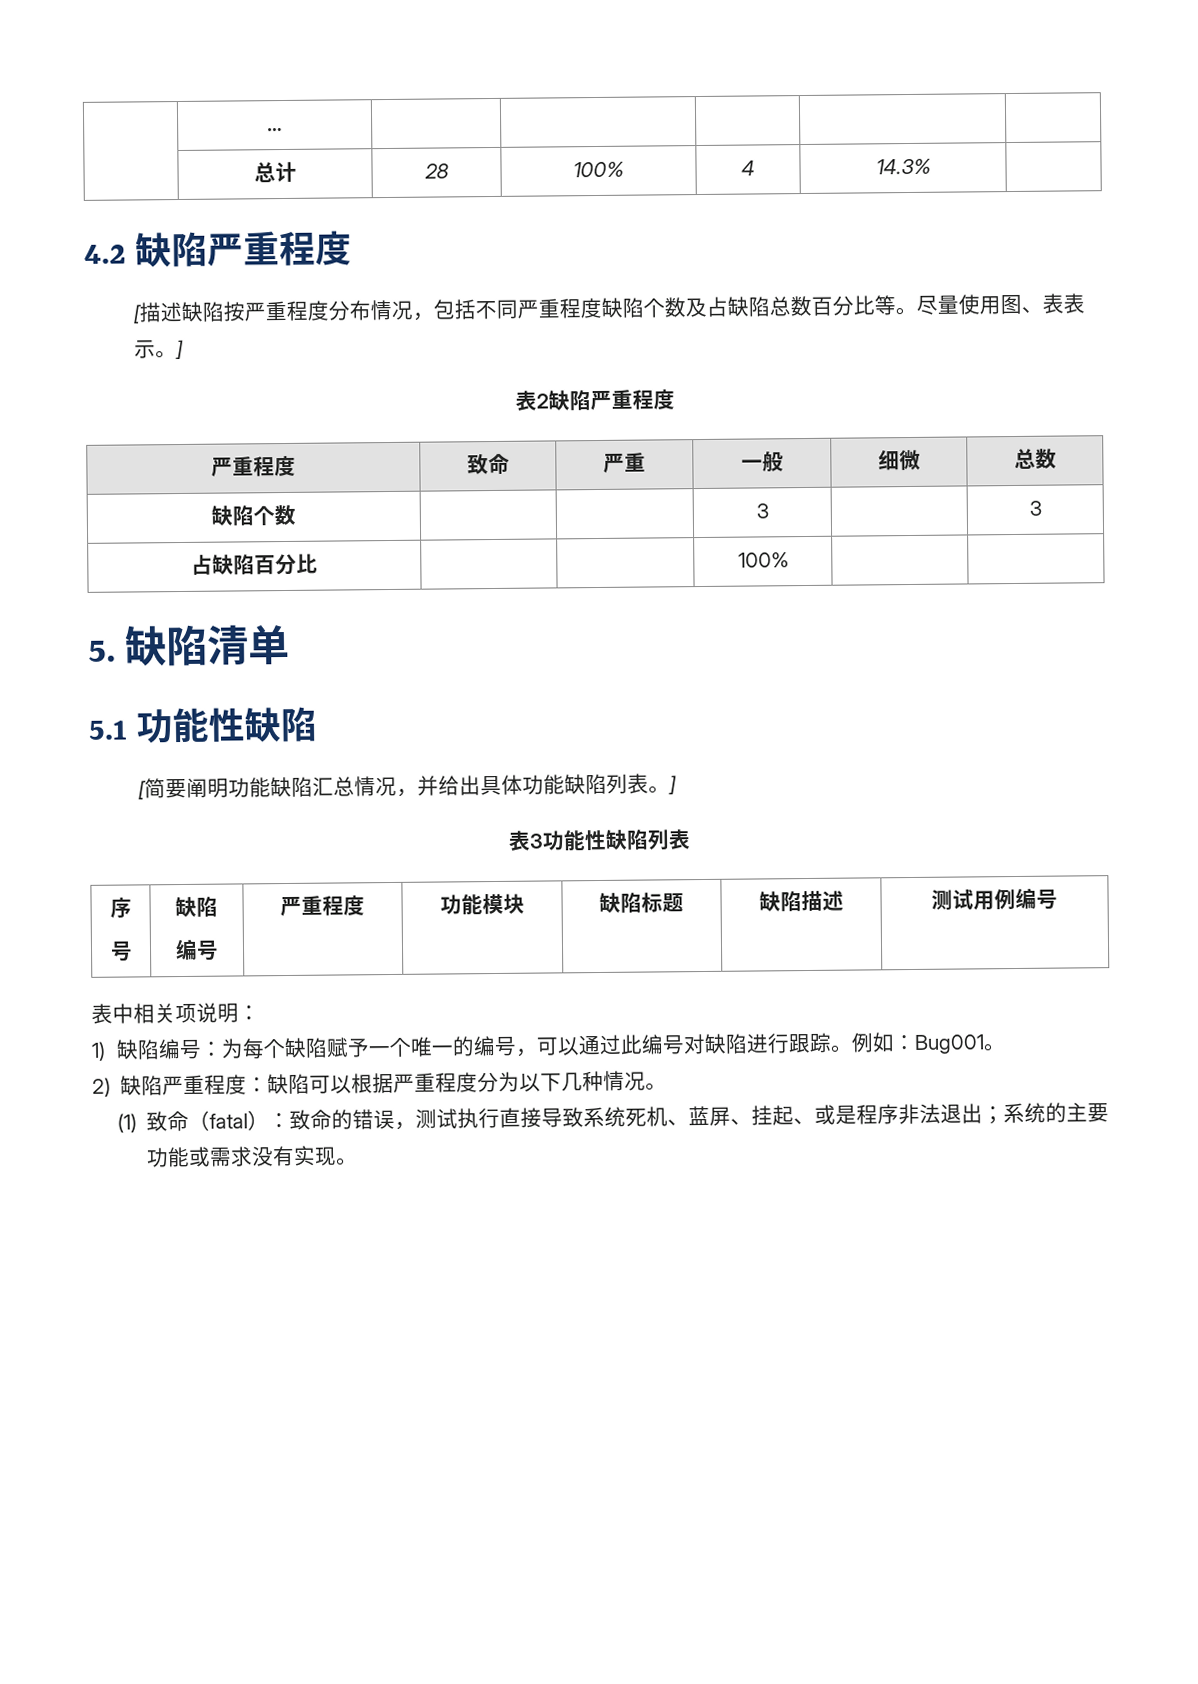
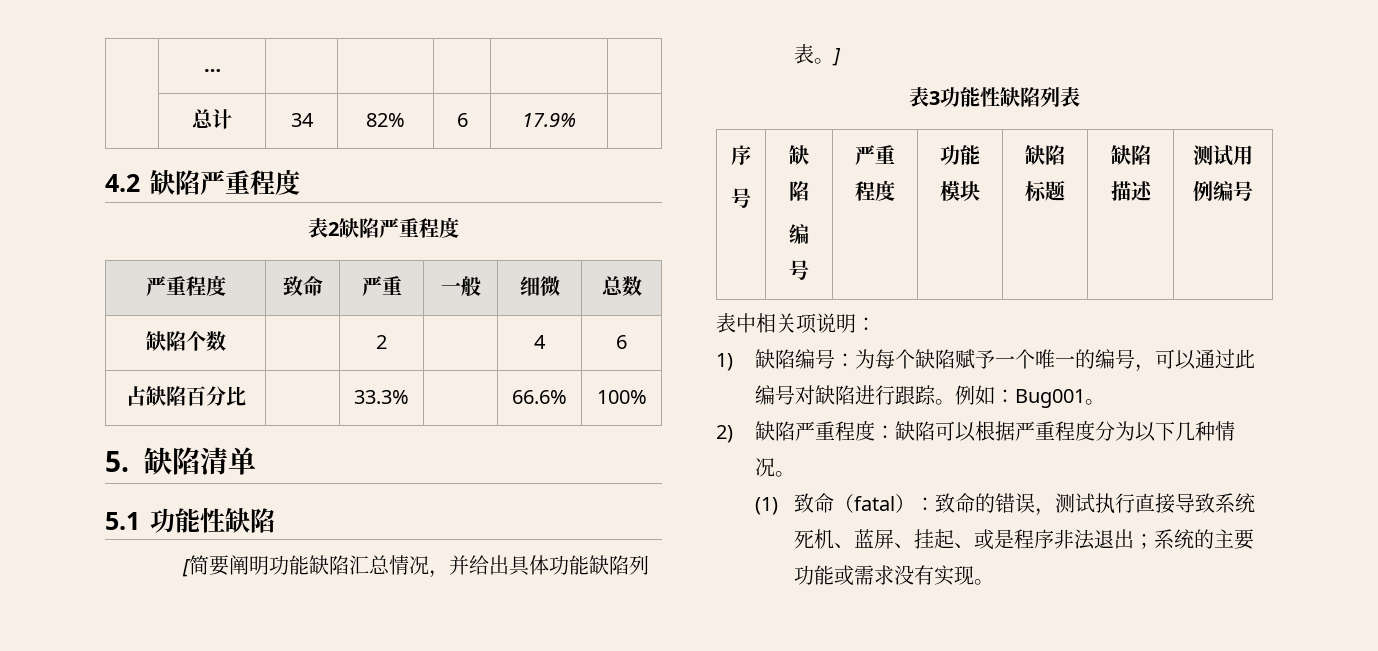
[423,163,449,179] [573,161,624,178] [740,160,755,176] [875,158,931,175] 28 | 100% | 4 | 14.3% -> [290,113,314,127] [366,113,405,127] [456,113,468,127] [522,113,576,127] 34 | 82% | 6 | 17.9%
[133,293,1086,324] [134,339,185,360] // [描述缺陷按严重程度分布情况，包括不同严重程度缺陷个数及占缺陷总数百分比等。尽量使用图、表表示。] -> (300, 182) none
[755,503,769,519] [1028,500,1042,516] | 3 | | 3 -> [376,335,387,349] [534,335,546,349] [616,335,627,349] 2 | | 4 | 6
[737,552,789,568] | 100% | | -> [354,390,409,404] [512,390,567,404] [596,390,647,404] 33.3% | | 66.6% | 100%

